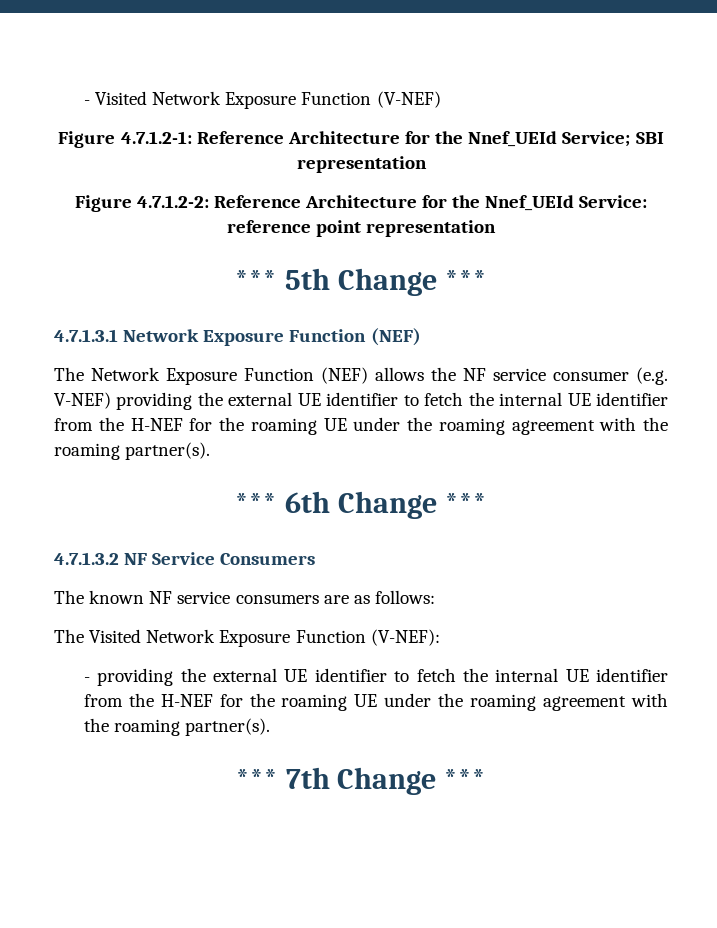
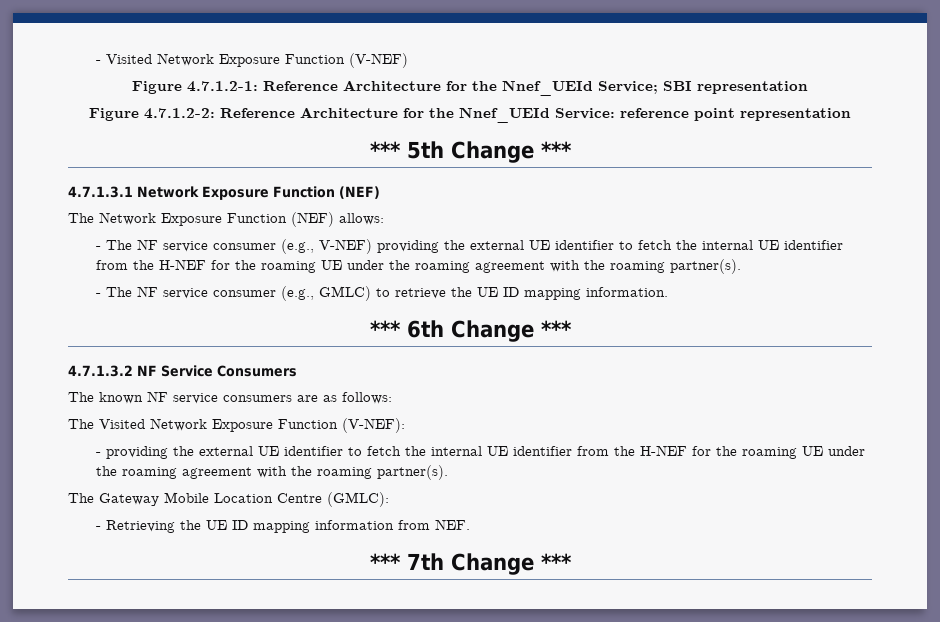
[375,367,668,385] allows the NF service consumer (e.g. -> [339,213,384,225] [95,239,314,254] allows: // - The NF service consumer (e.g.,
(211, 451) none -> [95,286,668,301] // - The NF service consumer (e.g., GMLC) to retrieve the UE ID mapping information.
(271, 727) none -> [68,492,389,507] [95,519,470,533] // The Gateway Mobile Location Centre (GMLC): // - Retrieving the UE ID mapping information from NEF.

